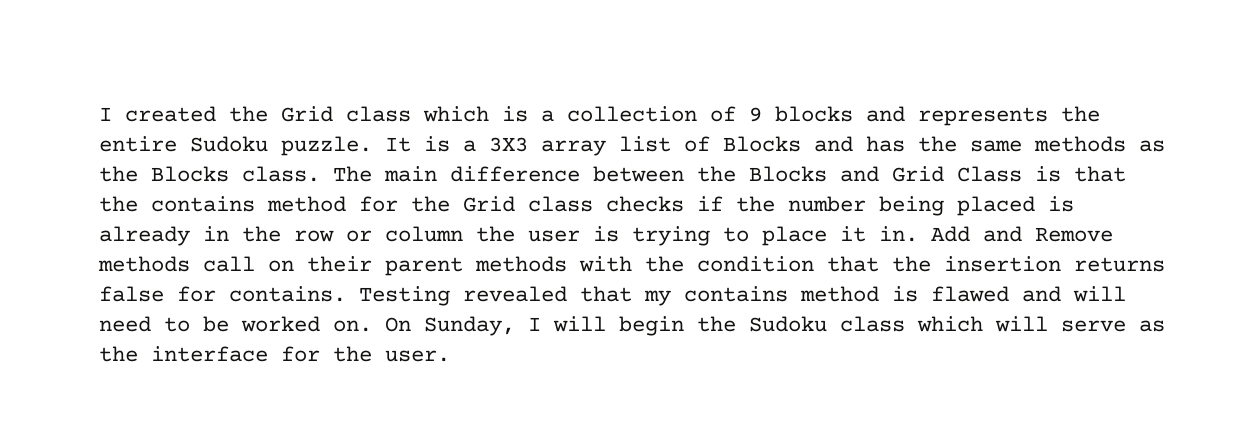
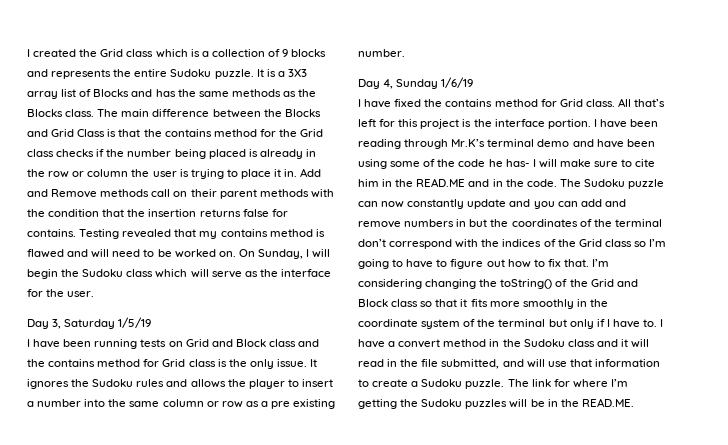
(450, 356) none -> [27,317,152,329] [27,339,320,349] [27,359,318,369] [27,379,333,389] [27,399,336,409] [358,49,405,57] [358,77,474,89] [358,98,666,108] [358,119,659,129] [358,139,655,149] [358,159,656,169] [358,178,665,189] [358,199,626,209] [358,219,662,228] [358,239,667,249] [358,259,610,269] [358,279,638,289] [358,299,608,309] [358,319,664,329] [358,339,650,348] [358,359,660,369] [358,379,628,389] [358,398,634,409] // Day 3, Saturday 1/5/19 // I have been running tests on Grid and Block class and the contains method for Grid class is the only issue. It ignores the Sudoku rules and allows the player to insert a number into the same column or row as a pre existing number. // Day 4, Sunday 1/6/19 // I have fixed the contains method for Grid class. All that’s left for this project is the interface portion. I have been reading through Mr.K’s terminal demo and have been using some of the code he has- I will make sure to cite him in the READ.ME and in the code. The Sudoku puzzle can now constantly update and you can add and remove numbers in but the coordinates of the terminal don’t correspond with the indices of the Grid class so I’m going to have to figure out how to fix that. I’m considering changing the toString() of the Grid and Block class so that it fits more smoothly in the coordinate system of the terminal but only if I have to. I have a convert method in the Sudoku class and it will read in the file submitted, and will use that information to create a Sudoku puzzle. The link for where I’m getting the Sudoku puzzles will be in the READ.ME.

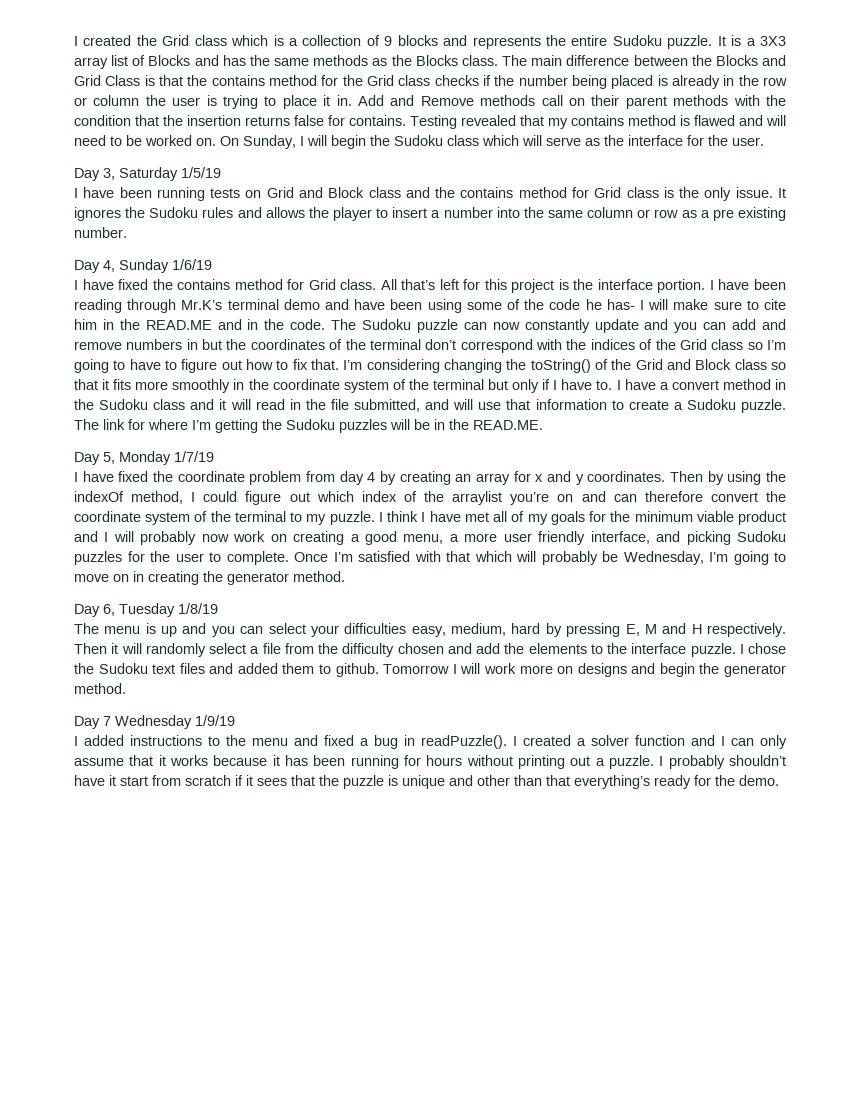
(634, 402) none -> [74,451,214,465] [74,471,786,485] [74,491,787,505] [74,511,786,525] [74,531,787,545] [74,551,786,565] [74,571,345,585] [74,603,218,617] [74,623,786,637] [74,643,786,657] [74,663,786,677] [74,683,126,694] [74,715,235,729] [74,735,787,749] [74,755,787,769] [74,775,779,789] // Day 5, Monday 1/7/19 // I have fixed the coordinate problem from day 4 by creating an array for x and y coordinates. Then by using the indexOf method, I could figure out which index of the arraylist you’re on and can therefore convert the coordinate system of the terminal to my puzzle. I think I have met all of my goals for the minimum viable product and I will probably now work on creating a good menu, a more user friendly interface, and picking Sudoku puzzles for the user to complete. Once I’m satisfied with that which will probably be Wednesday, I’m going to move on in creating the generator method. // Day 6, Tuesday 1/8/19 // The menu is up and you can select your difficulties easy, medium, hard by pressing E, M and H respectively. Then it will randomly select a file from the difficulty chosen and add the elements to the interface puzzle. I chose the Sudoku text files and added them to github. Tomorrow I will work more on designs and begin the generator method. // Day 7 Wednesday 1/9/19 // I added instructions to the menu and fixed a bug in readPuzzle(). I created a solver function and I can only assume that it works because it has been running for hours without printing out a puzzle. I probably shouldn’t have it start from scratch if it sees that the puzzle is unique and other than that everything’s ready for the demo.

